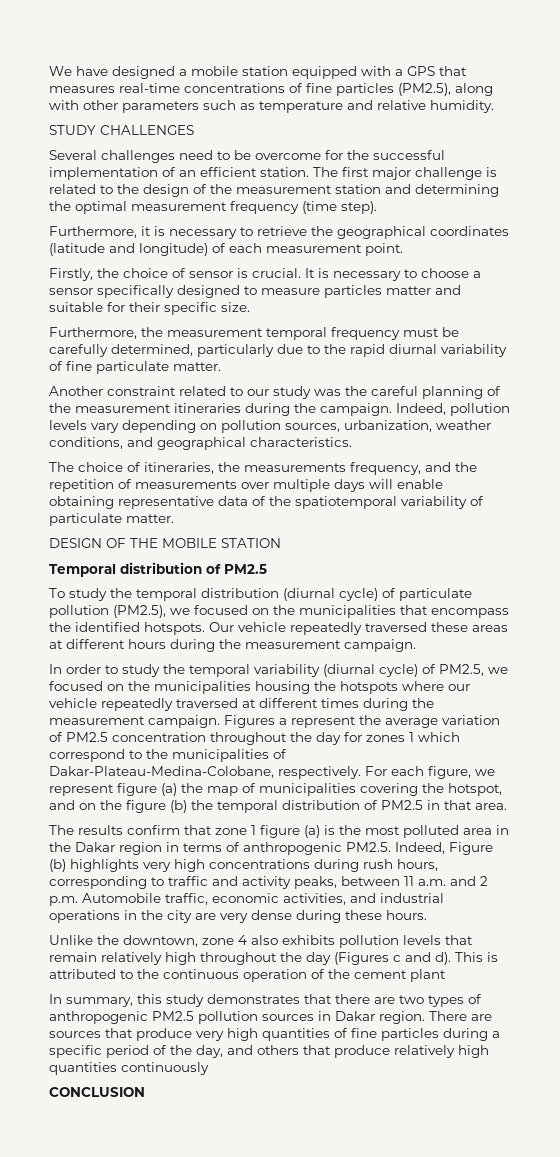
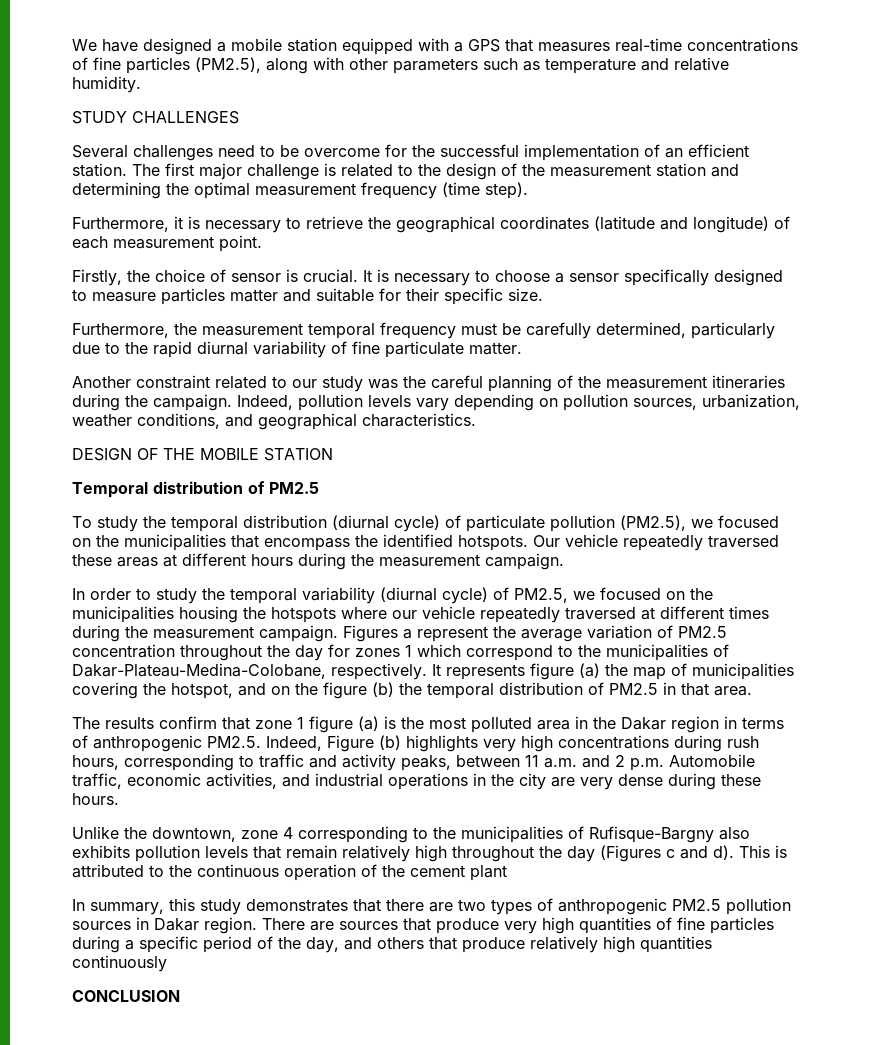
[49,462,477,475] [49,479,443,492] [49,496,484,509] [49,513,174,526] // The choice of itineraries, the measurements frequency, and the repetition of measurements over multiple days will enable obtaining representative data of the spatiotemporal variability of particulate matter. -> (476, 420) none
[365,766,495,779] [49,784,114,796] For each figure, we represent -> [432,664,525,680] It represents
(247, 940) none -> [298,826,714,843] corresponding to the municipalities of Rufisque-Bargny

